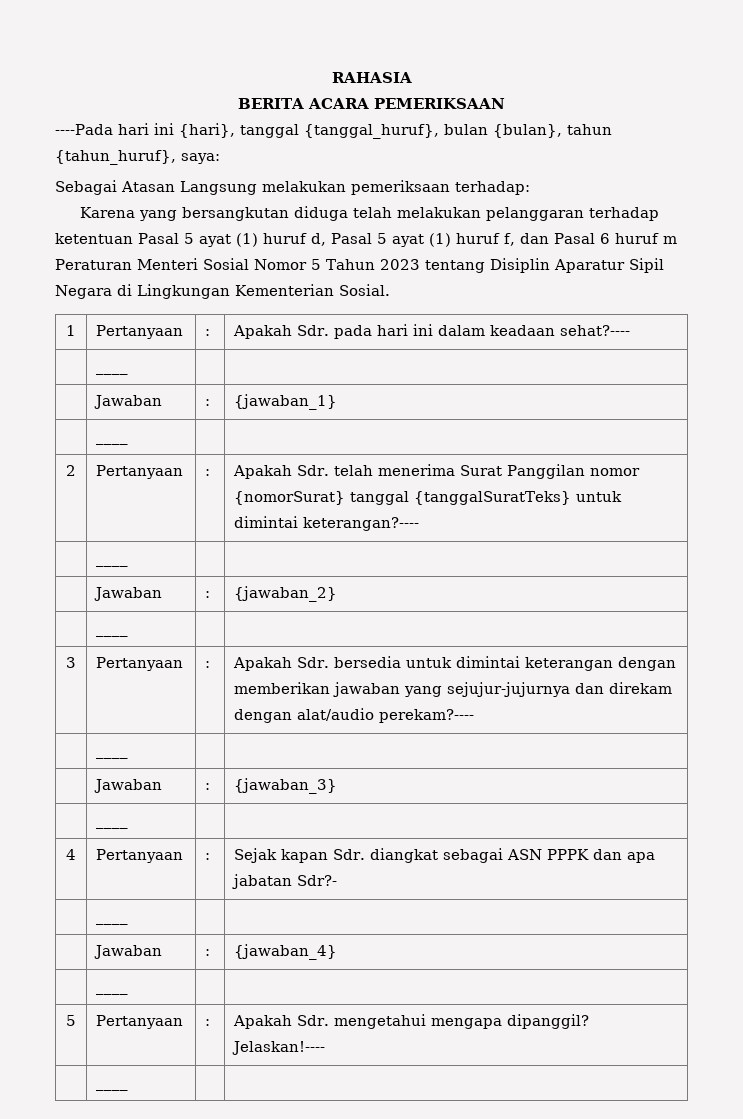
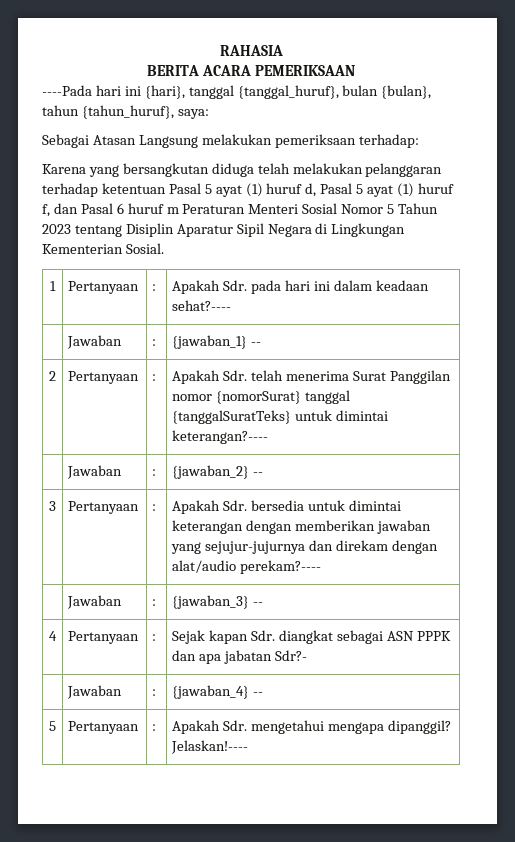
[96,371,129,375] // | ____ | | -> (232, 305) none
[96,441,129,445] // | ____ | | -> [251,342,262,346] --
[96,563,129,567] // | ____ | | -> (269, 437) none
[96,633,129,637] // | ____ | | -> [253,472,264,476] --
[96,755,129,759] // | ____ | | -> (322, 567) none
[96,825,129,829] // | ____ | | -> [253,602,264,606] --
[96,921,129,925] // | ____ | | -> (308, 655) none
[96,991,129,995] // | ____ | | -> [253,692,264,696] --
[96,1087,129,1091] // | ____ | | -> (249, 747) none

